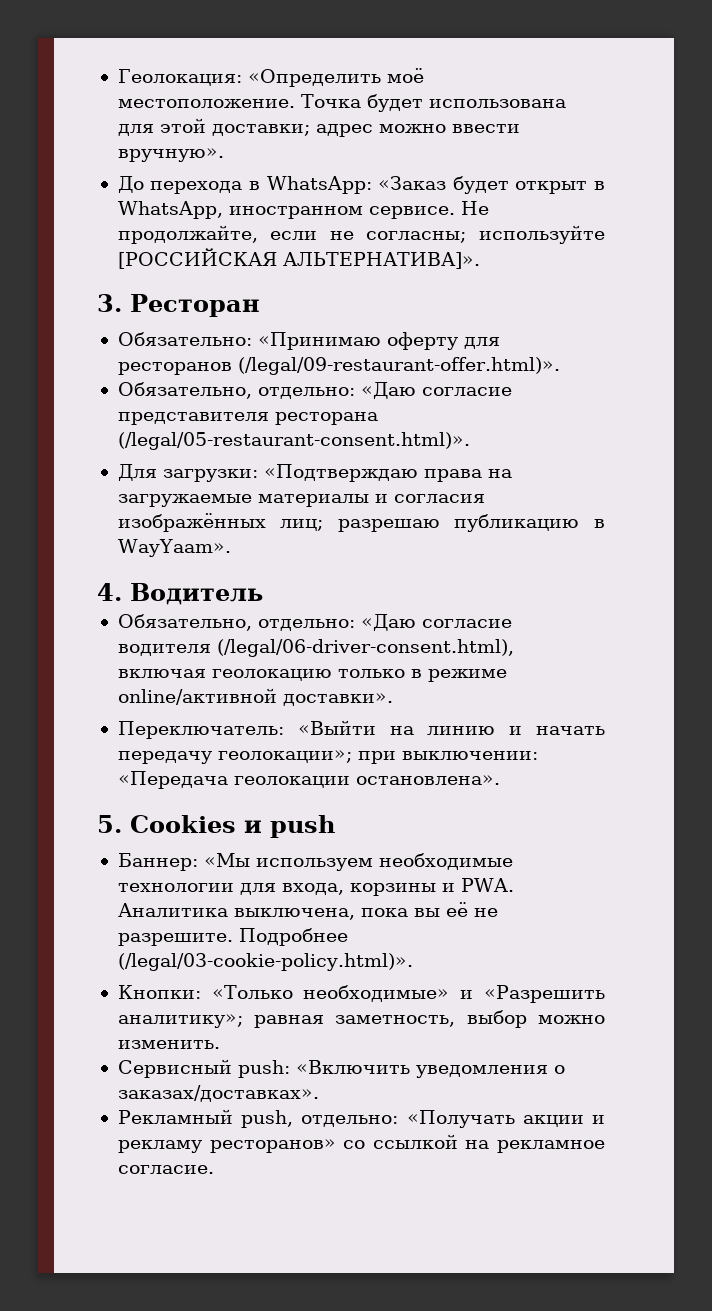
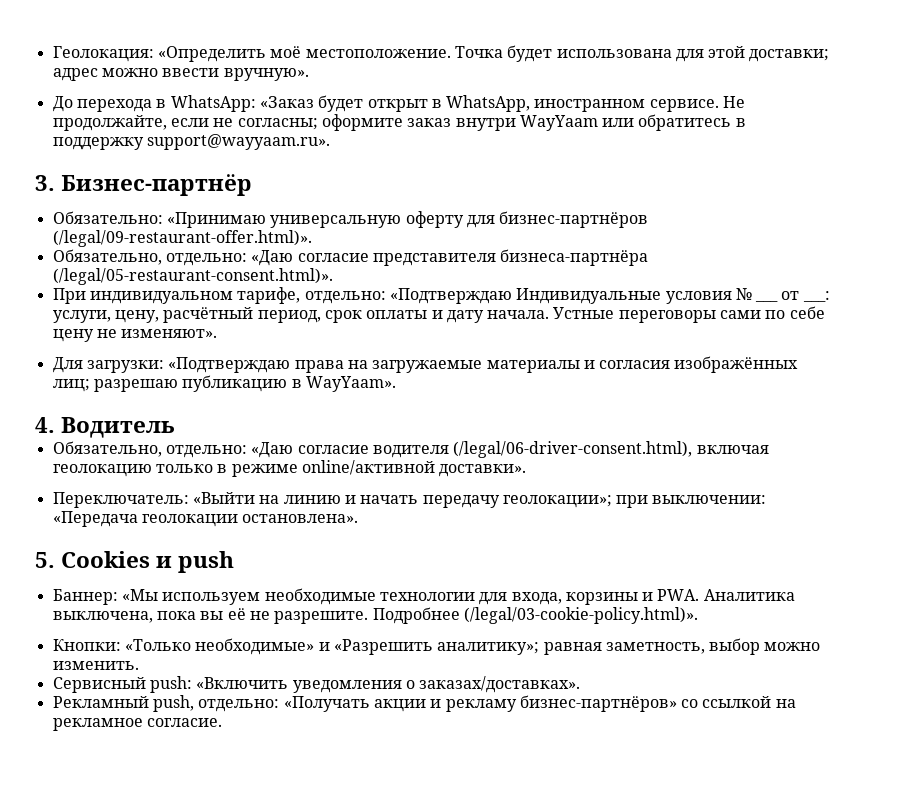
[479,225,605,244] [117,248,480,269] используйте [РОССИЙСКАЯ АЛЬТЕРНАТИВА]». -> [321,114,746,131] [52,134,330,150] оформите заказ внутри WayYaam или обратитесь в поддержку support@wayyaam.ru».
[130,294,260,317] Ресторан -> [61,174,253,196] Бизнес-партнёр
(381, 341) none -> [270,215,402,228] универсальную
[117,362,232,375] ресторанов -> [499,211,649,228] бизнес-партнёров
[274,412,378,425] ресторана -> [500,249,649,266] бизнеса-партнёра
(470, 441) none -> [52,287,752,304] [755,300,779,302] [781,291,830,302] [52,306,825,323] [52,329,218,342] // При индивидуальном тарифе, отдельно: «Подтверждаю Индивидуальные условия № ___ от ___: услуги, цену, расчётный период, срок оплаты и дату начала. Устные переговоры сами по себе цену не изменяют».
[209,1139,336,1153] ресторанов» -> [519,695,677,712] бизнес-партнёров»

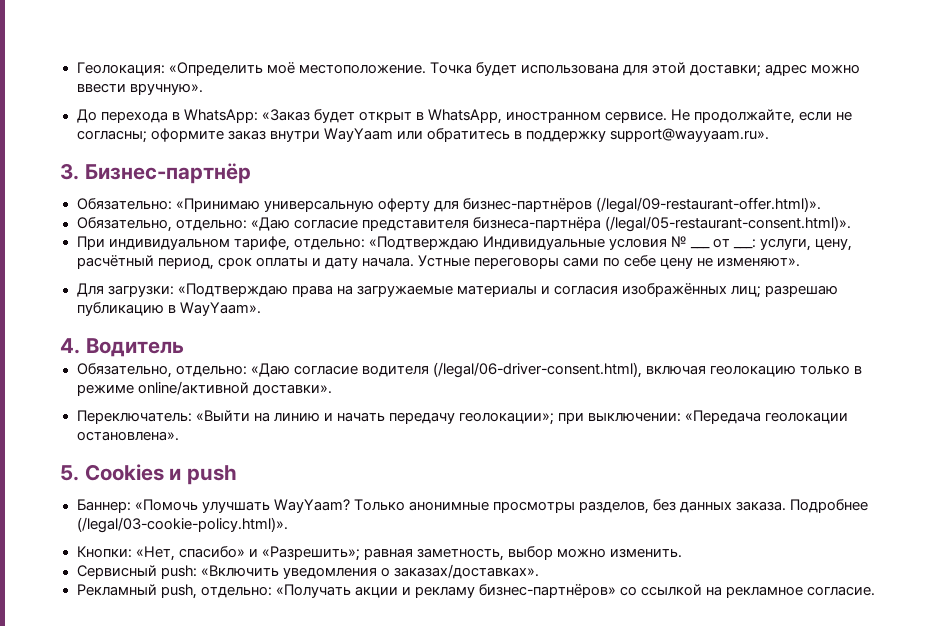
[121,588,795,605] [52,607,698,624] [52,638,540,655] «Мы используем необходимые технологии для входа, корзины и PWA. Аналитика выключена, пока вы её не разрешите. Подробнее (/legal/03-cookie-policy.html)». // Кнопки: «Только необходимые» и «Разрешить аналитику»; -> [134,499,869,514] [76,517,288,533] [76,546,360,561] «Помочь улучшать WayYaam? Только анонимные просмотры разделов, без данных заказа. Подробнее (/legal/03-cookie-policy.html)». // Кнопки: «Нет, спасибо» и «Разрешить»;

